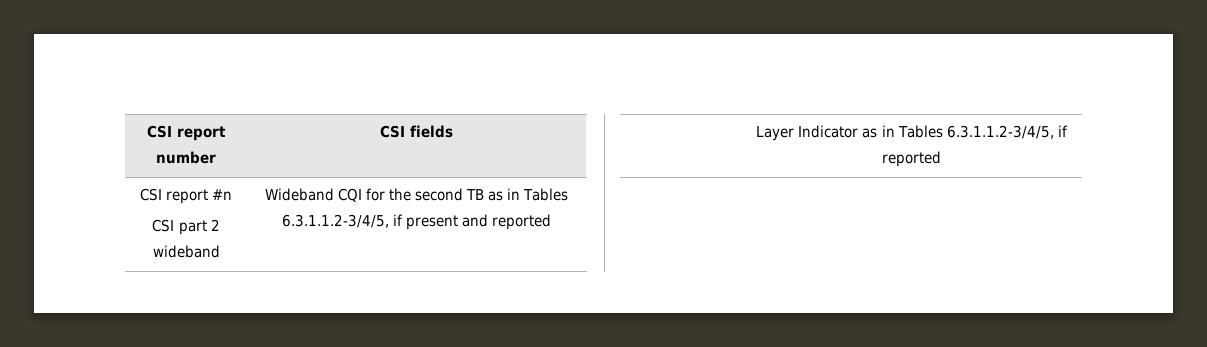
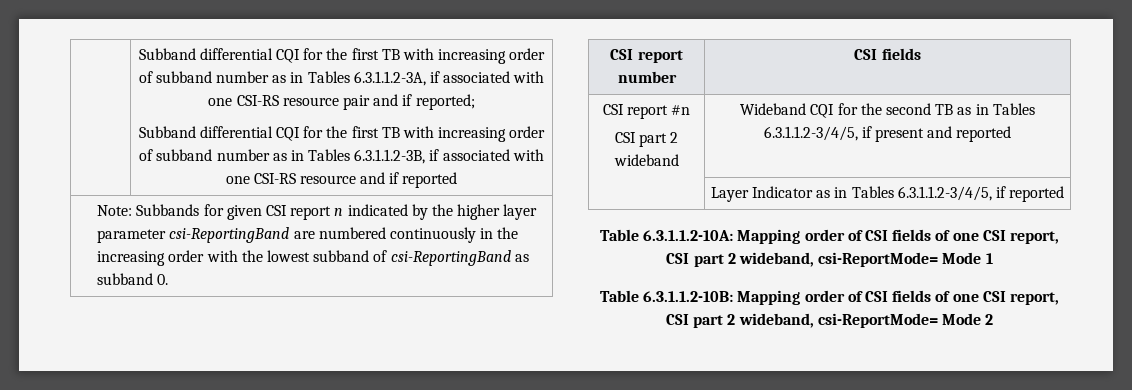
(147, 131) none -> [138,48,546,64] [138,71,545,86] [208,94,475,110] [138,126,546,142] [139,149,544,164] [225,172,458,188] [97,204,538,220] [97,227,519,243] [97,250,529,266] [97,273,169,285] | Subband differential CQI for the first TB with increasing order of subband number as in Tables 6.3.1.1.2-3A, if associated with one CSI-RS resource pair and if reported; // Subband differential CQI for the first TB with increasing order of subband number as in Tables 6.3.1.1.2-3B, if associated with one CSI-RS resource and if reported // Note: Subbands for given CSI report n indicated by the higher layer parameter csi-ReportingBand are numbered continuously in the increasing order with the lowest subband of csi-ReportingBand as subband 0. //
(941, 159) none -> [600,229,1059,244] [666,252,993,267] [600,290,1059,305] [665,313,994,328] // Table 6.3.1.1.2-10A: Mapping order of CSI fields of one CSI report, CSI part 2 wideband, csi-ReportMode= Mode 1 // Table 6.3.1.1.2-10B: Mapping order of CSI fields of one CSI report, CSI part 2 wideband, csi-ReportMode= Mode 2

